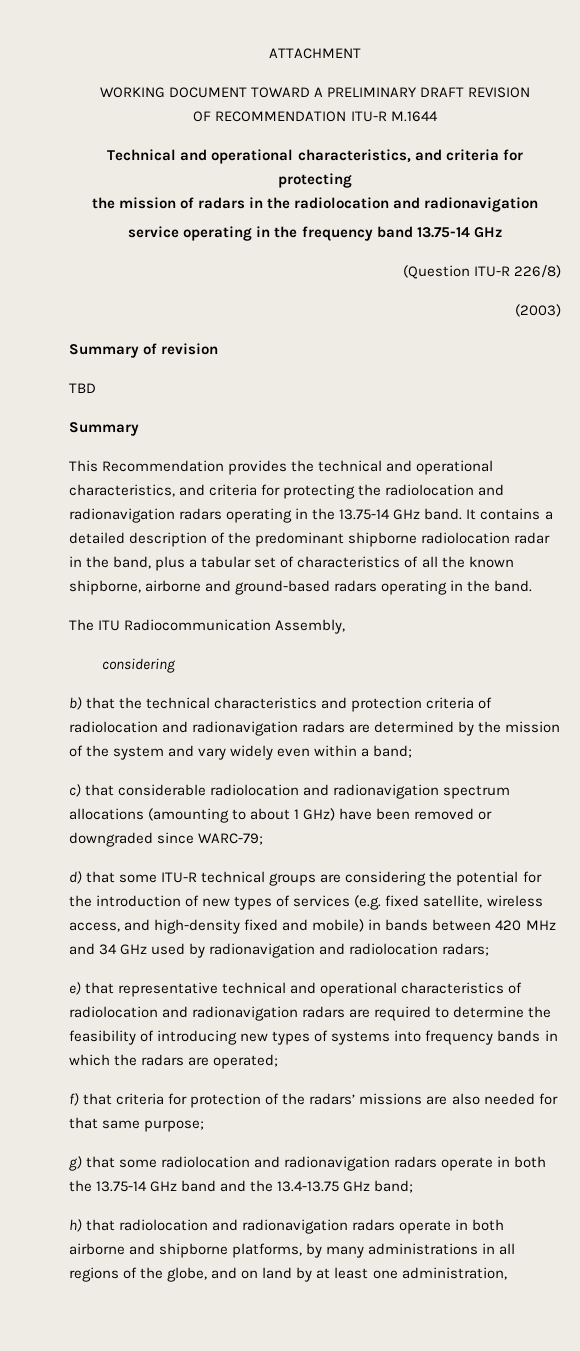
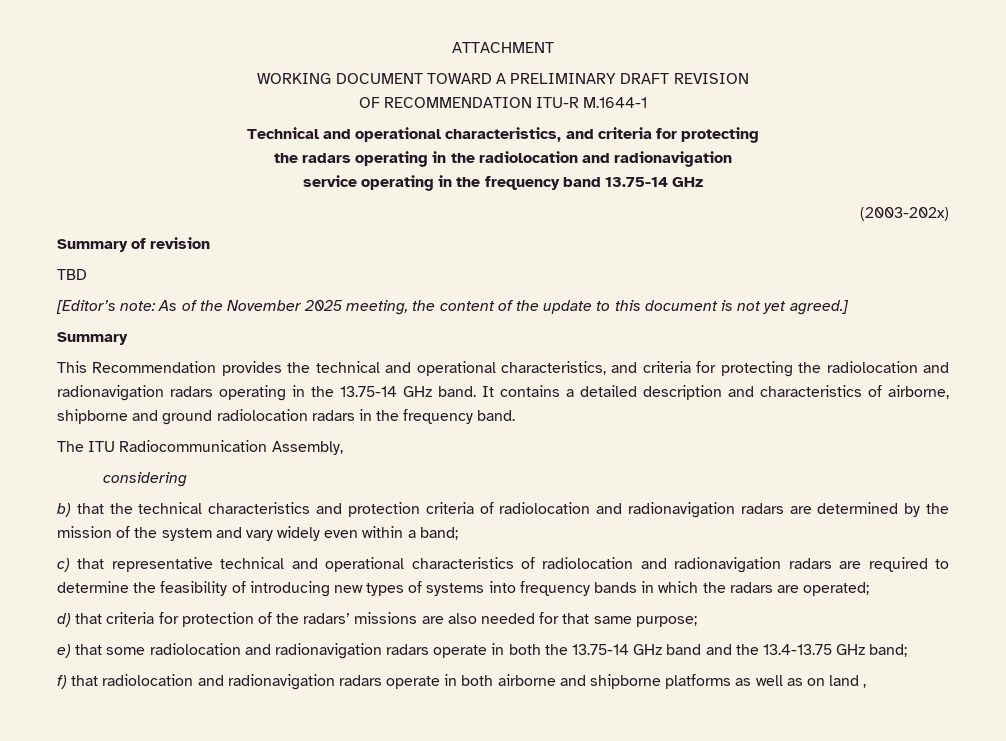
[390,111,438,122] M.1644 -> [583,97,648,108] M.1644-1
[118,197,245,209] mission of radars -> [302,151,429,167] radars operating
[402,265,561,279] [515,304,561,317] (Question ITU-R 226/8) // (2003) -> [860,207,949,221] (2003-202x)
(96, 388) none -> [56,300,849,315] // [Editor’s note: As of the November 2025 meeting, the content of the update to this document is not yet agreed.]
[211,532,551,547] [69,556,514,571] [69,580,491,595] of the predominant shipborne radiolocation radar in the band, plus a tabular set of characteristics of all the known shipborne, airborne and ground-based radars operating in the -> [728,385,949,399] [57,409,474,425] and characteristics of airborne, shipborne and ground radiolocation radars in the frequency
[118,784,511,799] [69,808,493,823] [69,832,264,847] [69,871,542,886] [69,895,543,910] [69,919,556,934] [69,943,490,958] [69,982,115,995] considerable radiolocation and radionavigation spectrum allocations (amounting to about 1 GHz) have been removed or downgraded since WARC-79; // d) that some ITU-R technical groups are considering the potential for the introduction of new types of services (e.g. fixed satellite, wireless access, and high-density fixed and mobile) in bands between 420 MHz and 34 GHz used by radionavigation and radiolocation radars; // e) that -> (105, 563) none
[69,1093,79,1106] f) -> [57,613,71,627] d)
[69,1156,82,1171] g) -> [57,644,71,658] e)
[69,1219,82,1232] h) -> [57,675,67,689] f)
[232,1243,516,1258] [69,1267,507,1282] platforms, by many administrations in all regions of the globe, and on land by at least one administration, -> [665,674,867,689] platforms as well as on land ,

